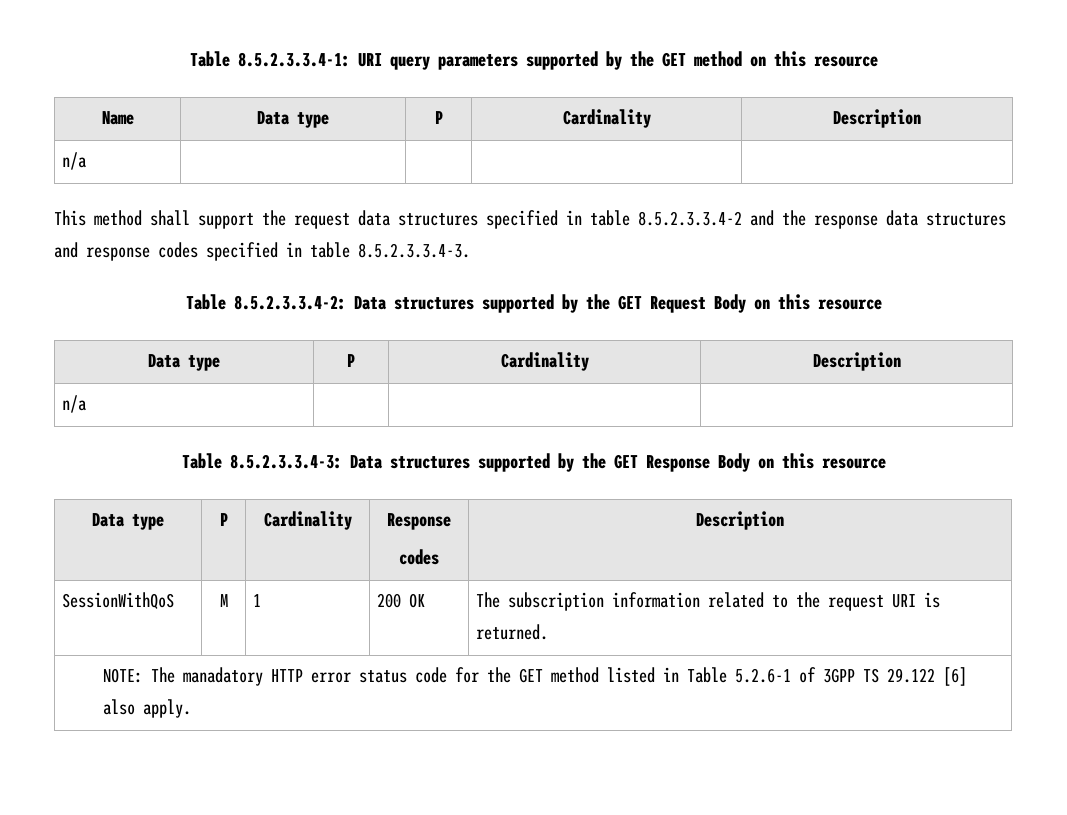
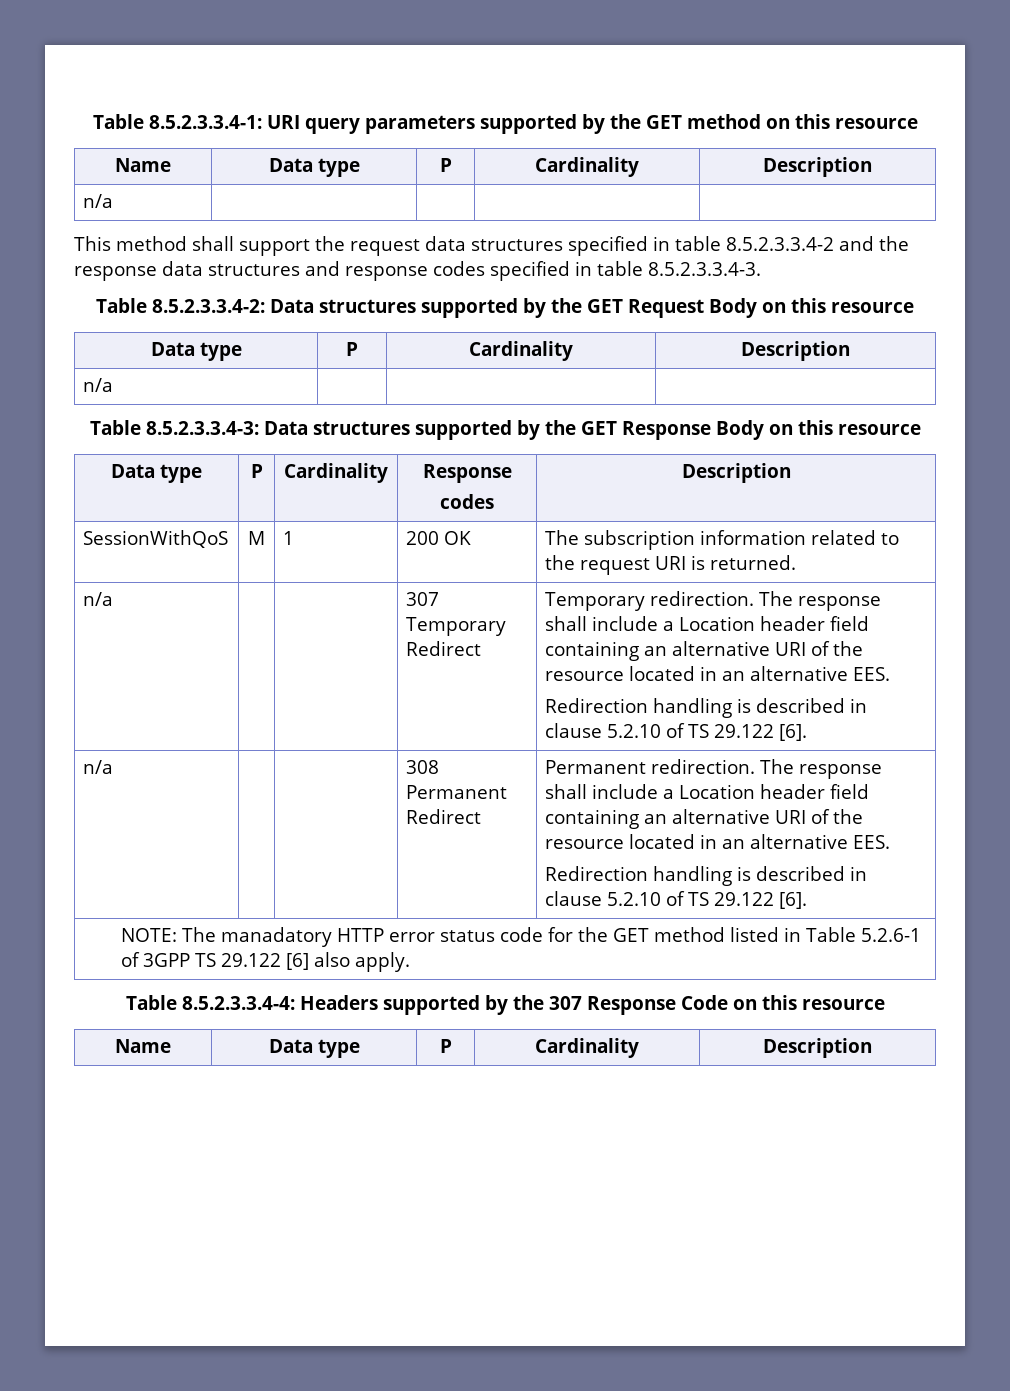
(549, 632) none -> [83,592,114,606] [406,592,440,606] [406,617,507,636] [406,641,482,656] [545,591,882,611] [545,616,870,631] [545,641,864,661] [545,666,891,681] [545,698,868,718] [545,723,808,741] [83,760,114,774] [406,760,440,774] [406,785,508,799] [406,809,482,824] [545,759,883,779] [545,784,870,799] [545,809,864,829] [545,834,891,849] [545,866,868,886] [545,891,808,909] // n/a | | | 307 Temporary Redirect | Temporary redirection. The response shall include a Location header field containing an alternative URI of the resource located in an alternative EES. // Redirection handling is described in clause 5.2.10 of TS 29.122 [6]. // n/a | | | 308 Permanent Redirect | Permanent redirection. The response shall include a Location header field containing an alternative URI of the resource located in an alternative EES. // Redirection handling is described in clause 5.2.10 of TS 29.122 [6].
(191, 708) none -> [125,995,885,1015] [115,1039,171,1053] [268,1039,360,1058] [439,1039,452,1053] [535,1038,639,1058] [763,1038,872,1058] // Table 8.5.2.3.3.4-4: Headers supported by the 307 Response Code on this resource // Name | Data type | P | Cardinality | Description

